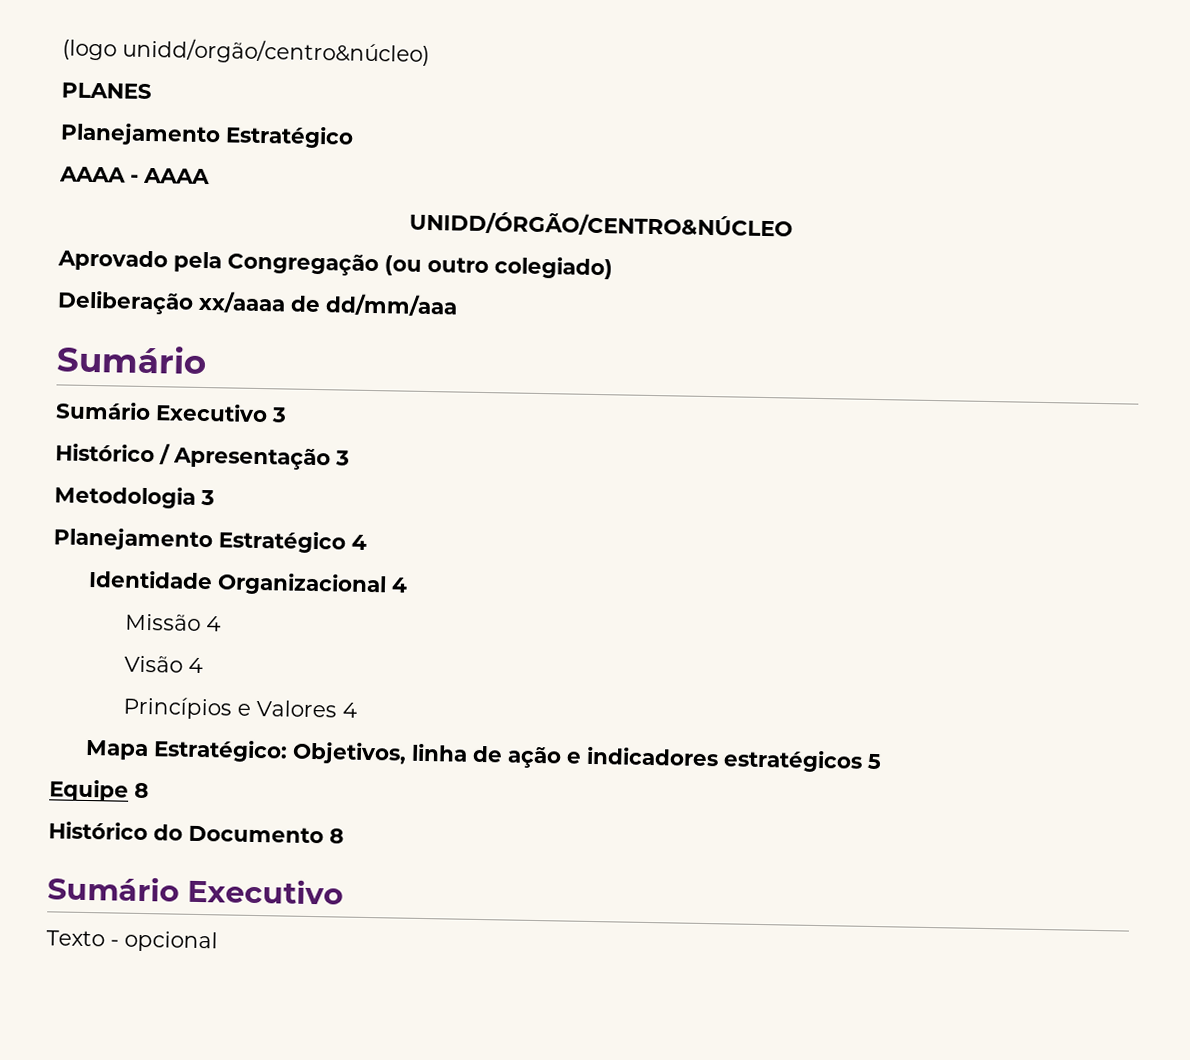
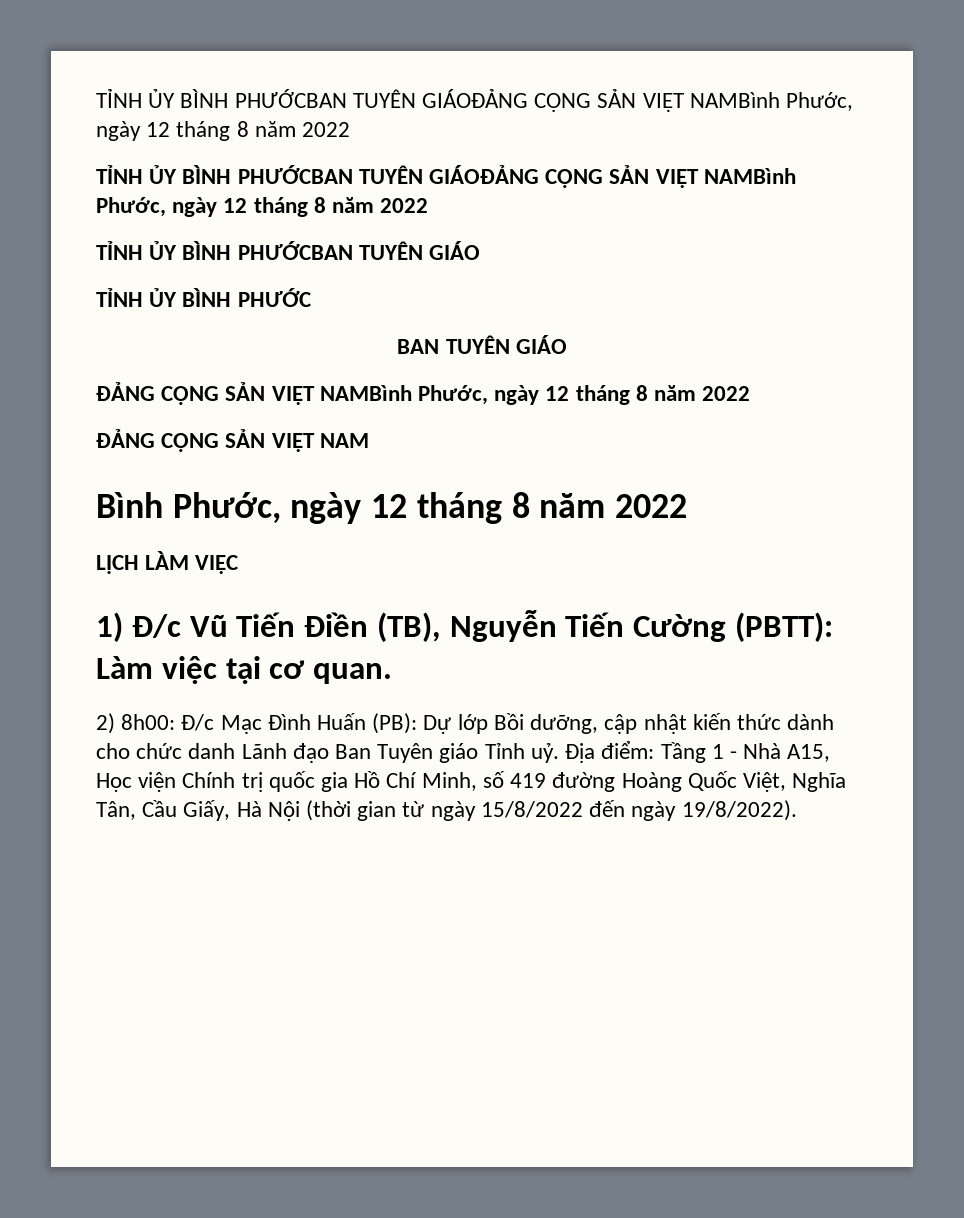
[62,37,430,66] [61,82,152,100] [60,122,354,149] [59,166,210,185] [408,209,793,239] [57,249,613,280] [57,290,458,317] [56,344,207,375] [55,401,287,423] [55,443,350,471] [54,485,215,509] [53,527,367,554] [88,570,409,597] [124,613,221,632] [123,655,203,674] [122,696,357,720] [85,739,883,773] [49,779,149,802] [48,821,344,844] [47,875,345,905] [46,930,218,953] (logo unidd/orgão/centro&núcleo) // PLANES // Planejamento Estratégico // AAAA - AAAA // UNIDD/ÓRGÃO/CENTRO&NÚCLEO // Aprovado pela Congregação (ou outro colegiado) // Deliberação xx/aaaa de dd/mm/aaa // Sumário // Sumário Executivo 3 // Histórico / Apresentação 3 // Metodologia 3 // Planejamento Estratégico 4 // Identidade Organizacional 4 // Missão 4 // Visão 4 // Princípios e Valores 4 // Mapa Estratégico: Objetivos, linha de ação e indicadores estratégicos 5 // Equipe 8 // Histórico do Documento 8 // Sumário Executivo // Texto - opcional -> [96,89,854,112] [96,121,351,141] [96,165,796,188] [96,197,429,217] [96,241,481,260] [96,288,311,307] [397,335,567,354] [96,382,751,405] [96,429,369,452] [96,492,688,524] [96,551,239,574] [96,610,833,642] [96,656,393,684] [96,713,835,734] [96,741,831,763] [96,771,847,792] [96,800,797,821] TỈNH ỦY BÌNH PHƯỚCBAN TUYÊN GIÁOĐẢNG CỘNG SẢN VIỆT NAMBình Phước, ngày 12 tháng 8 năm 2022 // TỈNH ỦY BÌNH PHƯỚCBAN TUYÊN GIÁOĐẢNG CỘNG SẢN VIỆT NAMBình Phước, ngày 12 tháng 8 năm 2022 // TỈNH ỦY BÌNH PHƯỚCBAN TUYÊN GIÁO // TỈNH ỦY BÌNH PHƯỚC // BAN TUYÊN GIÁO // ĐẢNG CỘNG SẢN VIỆT NAMBình Phước, ngày 12 tháng 8 năm 2022 // ĐẢNG CỘNG SẢN VIỆT NAM // Bình Phước, ngày 12 tháng 8 năm 2022 // LỊCH LÀM VIỆC // 1) Đ/c Vũ Tiến Điền (TB), Nguyễn Tiến Cường (PBTT): Làm việc tại cơ quan. // 2) 8h00: Đ/c Mạc Đình Huấn (PB): Dự lớp Bồi dưỡng, cập nhật kiến thức dành cho chức danh Lãnh đạo Ban Tuyên giáo Tỉnh uỷ. Địa điểm: Tầng 1 - Nhà A15, Học viện Chính trị quốc gia Hồ Chí Minh, số 419 đường Hoàng Quốc Việt, Nghĩa Tân, Cầu Giấy, Hà Nội (thời gian từ ngày 15/8/2022 đến ngày 19/8/2022).

